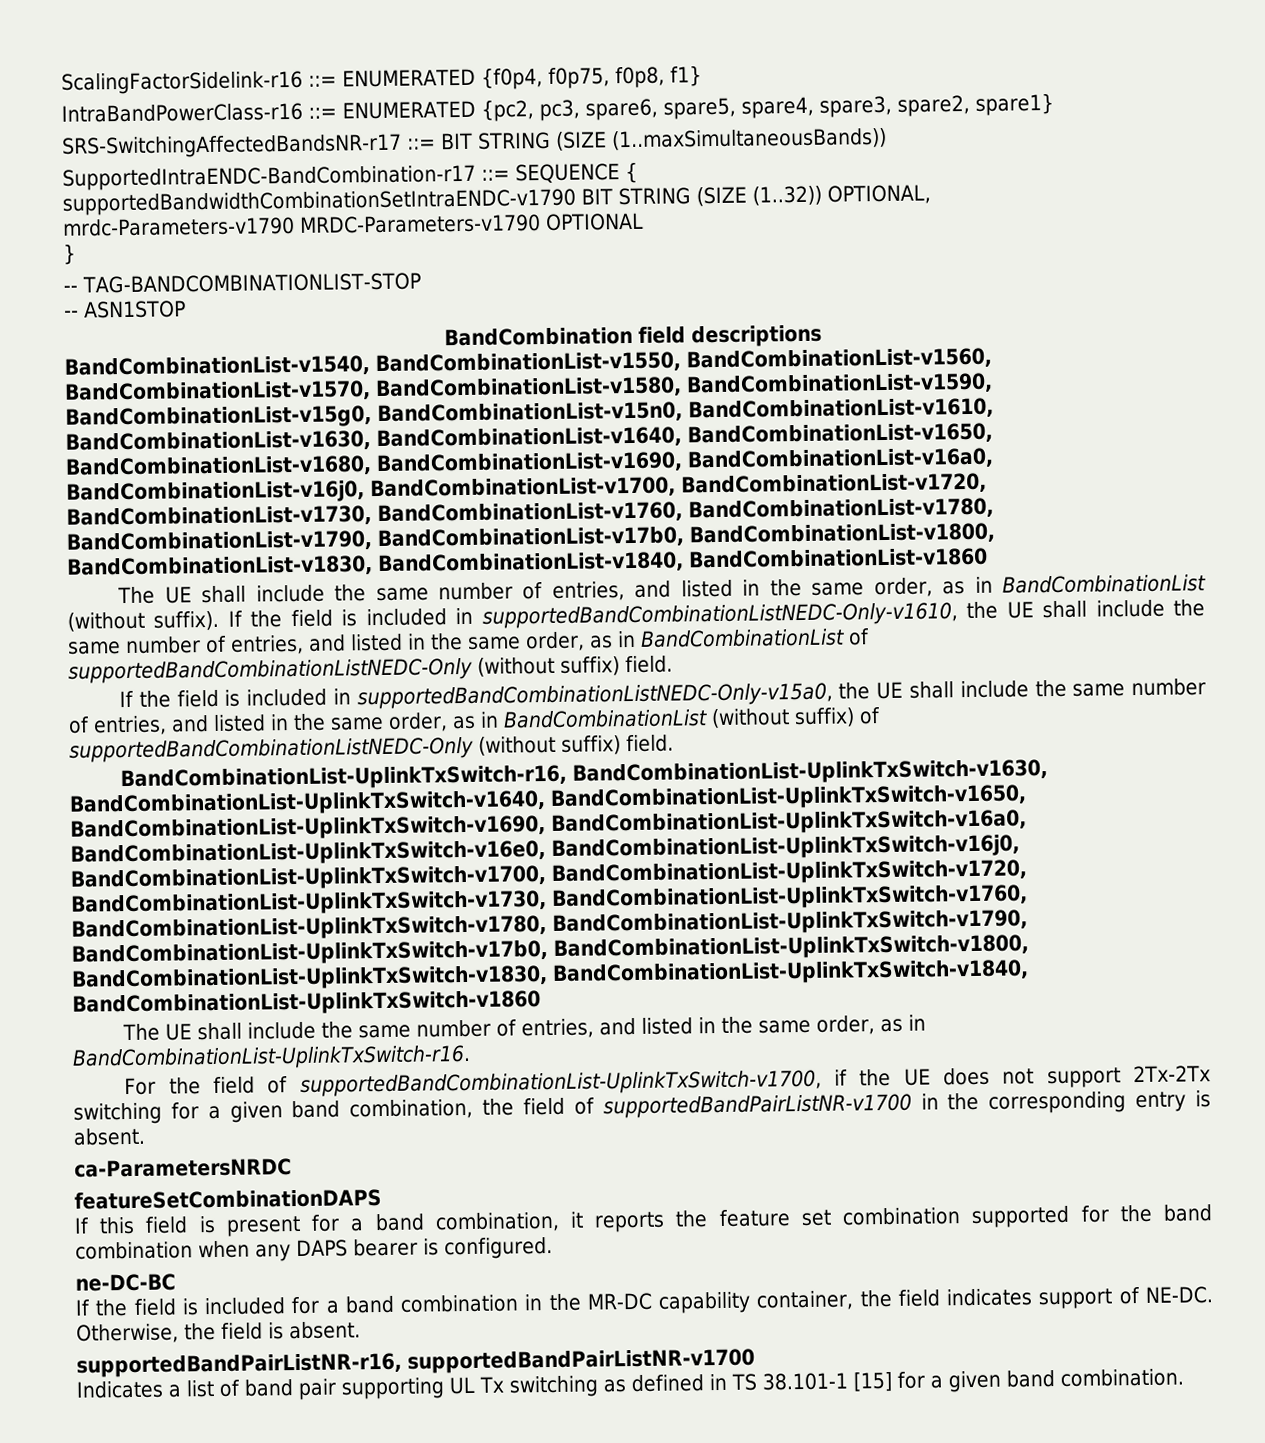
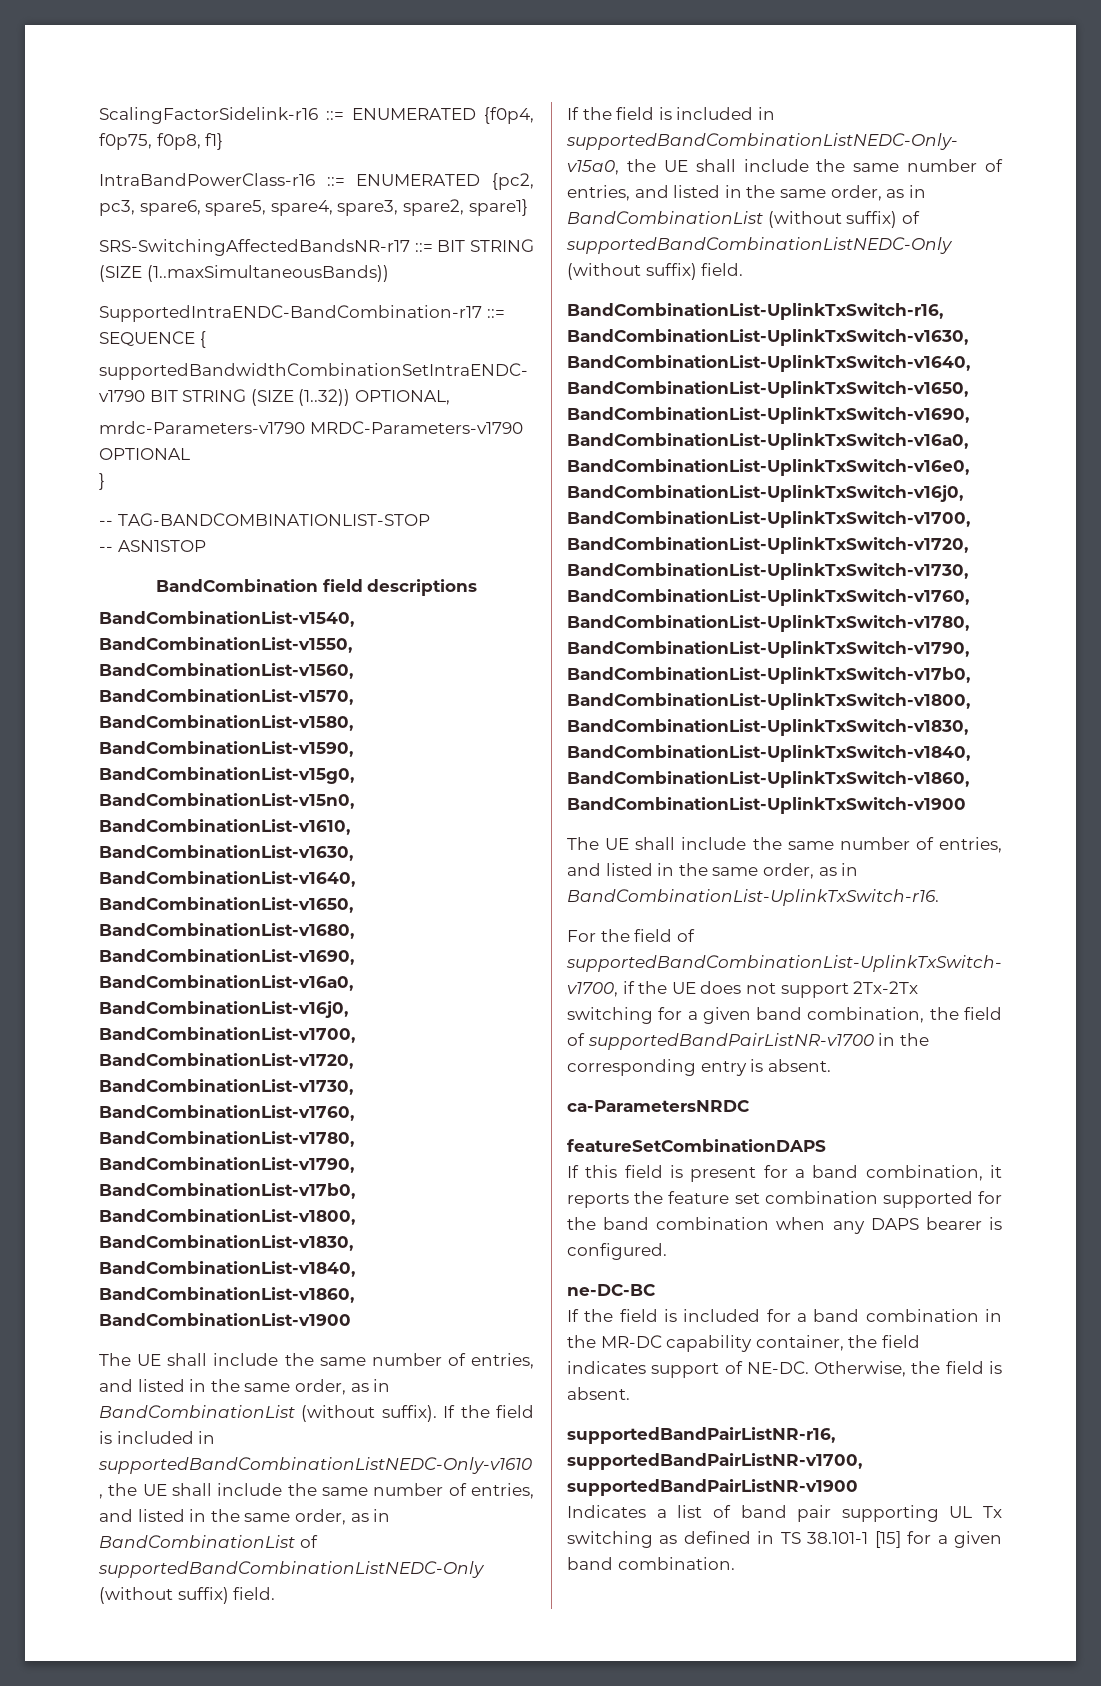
[688,547,988,569] BandCombinationList-v1860 -> [99,1287,354,1303] [99,1313,351,1326] BandCombinationList-v1860, BandCombinationList-v1900
[72,990,541,1017] BandCombinationList-UplinkTxSwitch-v1860 -> [567,771,969,788] [567,797,966,814] BandCombinationList-UplinkTxSwitch-v1860, BandCombinationList-UplinkTxSwitch-v1900
[407,1348,755,1374] supportedBandPairListNR-v1700 -> [567,1453,862,1470] [567,1479,858,1496] supportedBandPairListNR-v1700, supportedBandPairListNR-v1900

